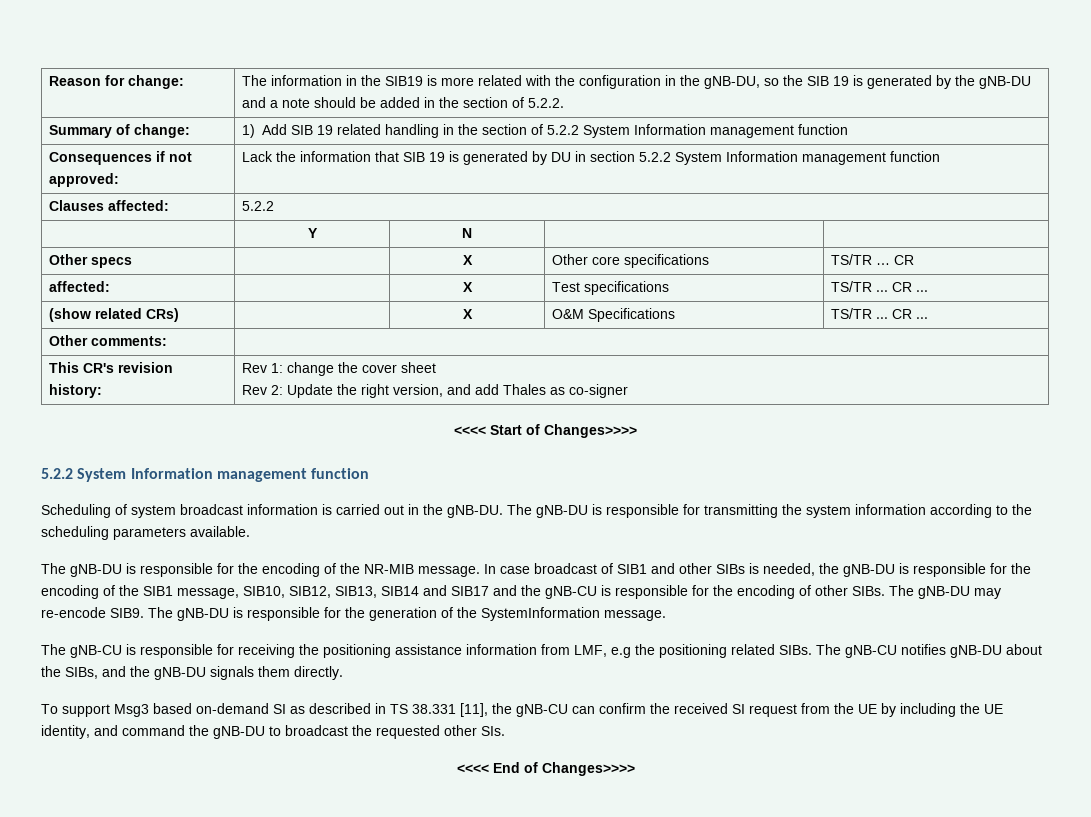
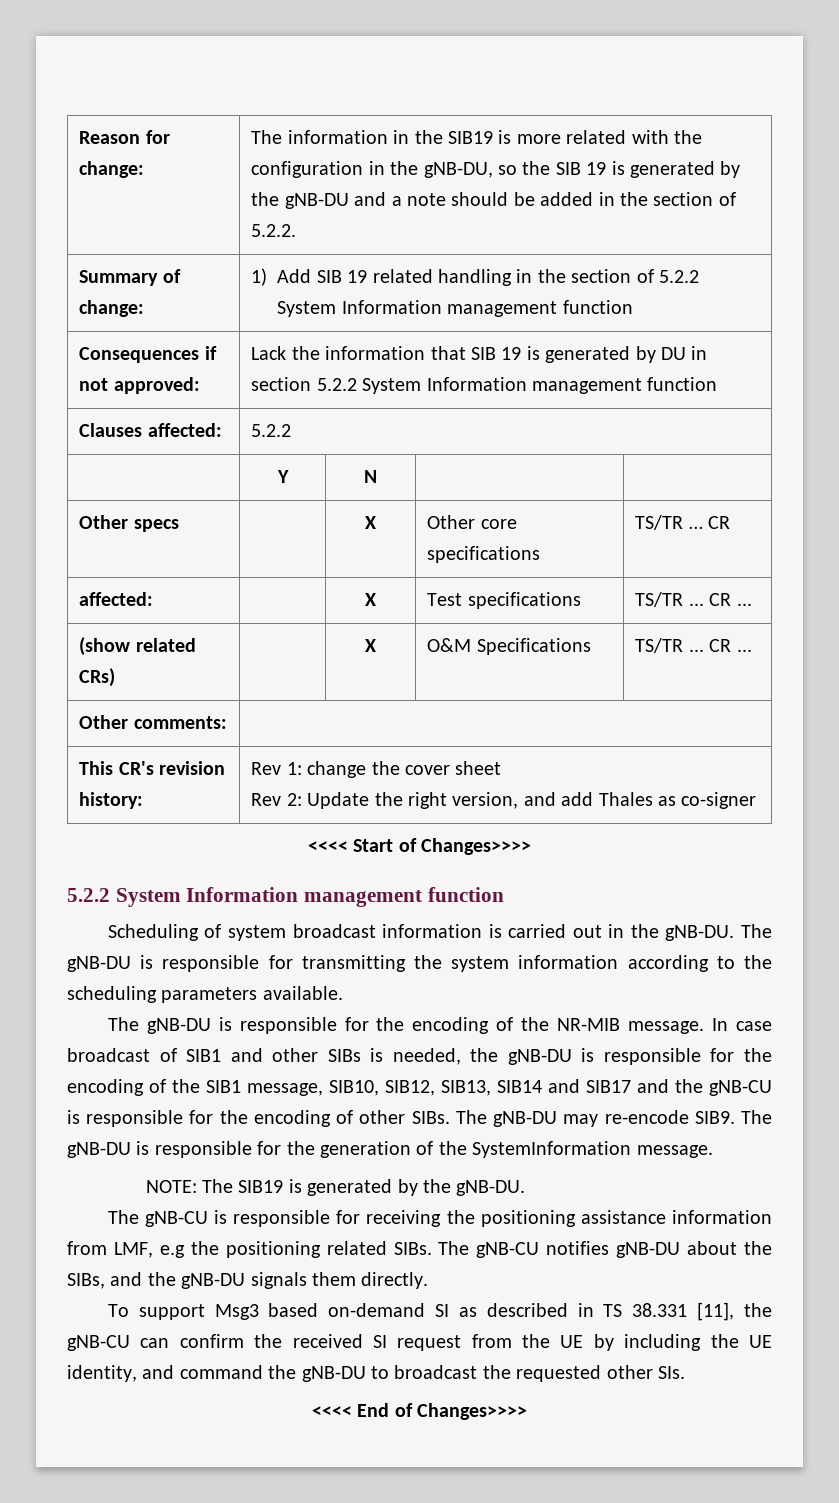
(666, 615) none -> [145,1179,526,1196] // NOTE: The SIB19 is generated by the gNB-DU.

